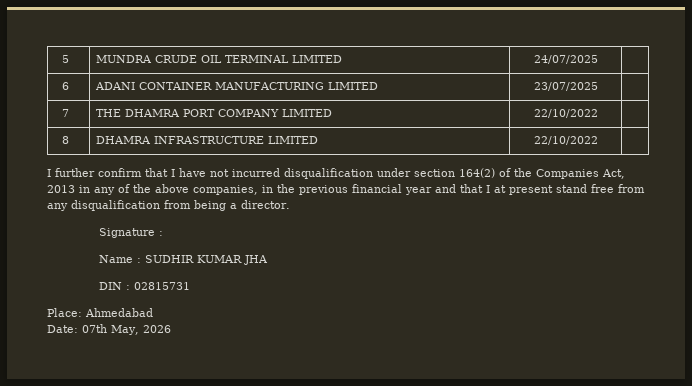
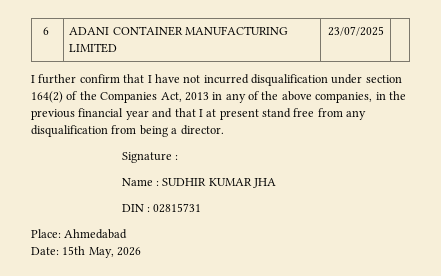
[61,55,69,63] [96,55,343,63] [533,55,598,64] 5 | MUNDRA CRUDE OIL TERMINAL LIMITED | 24/07/2025 | // -> (43, 31) none
[61,109,69,117] [96,109,333,117] [533,109,598,118] [61,136,69,144] [96,136,319,144] [533,136,598,145] // 7 | THE DHAMRA PORT COMPANY LIMITED | 22/10/2022 | // 8 | DHAMRA INFRASTRUCTURE LIMITED | 22/10/2022 | -> (384, 31) none
[82,324,107,333] 07th -> [62,246,86,255] 15th

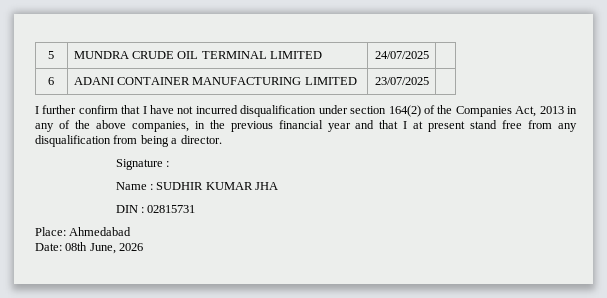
(43, 31) none -> [47,51,54,59] [73,51,323,59] [374,51,429,59] 5 | MUNDRA CRUDE OIL TERMINAL LIMITED | 24/07/2025 | //
[62,246,114,258] 15th May, -> [65,242,116,254] 08th June,

